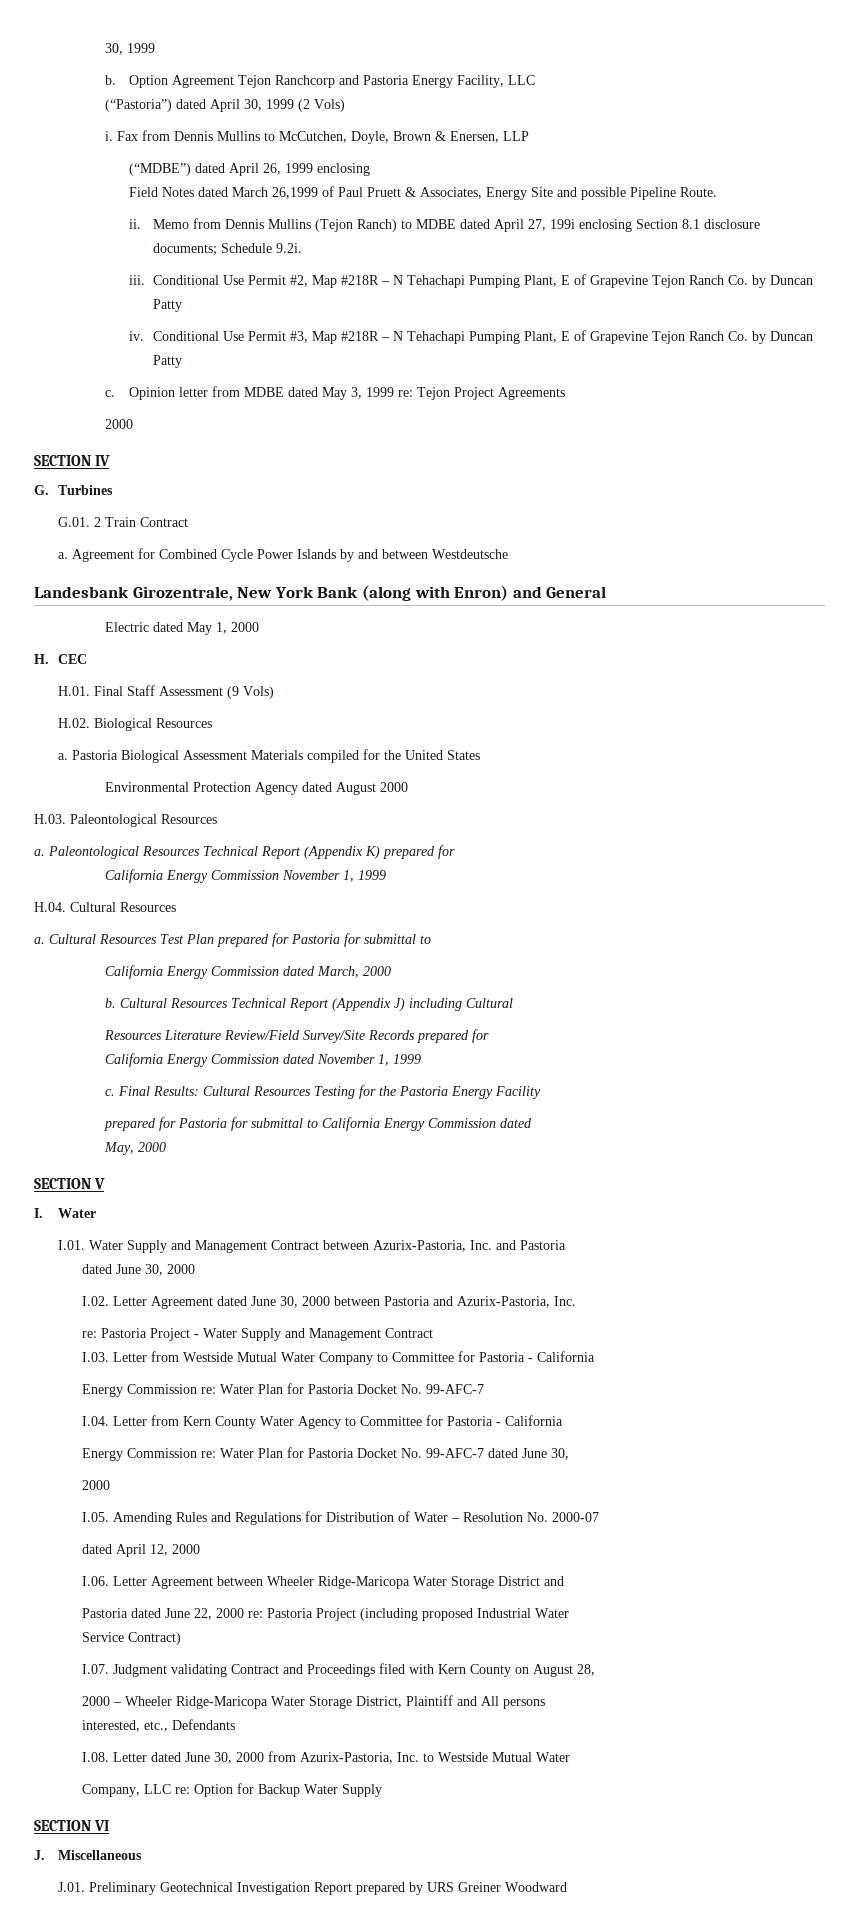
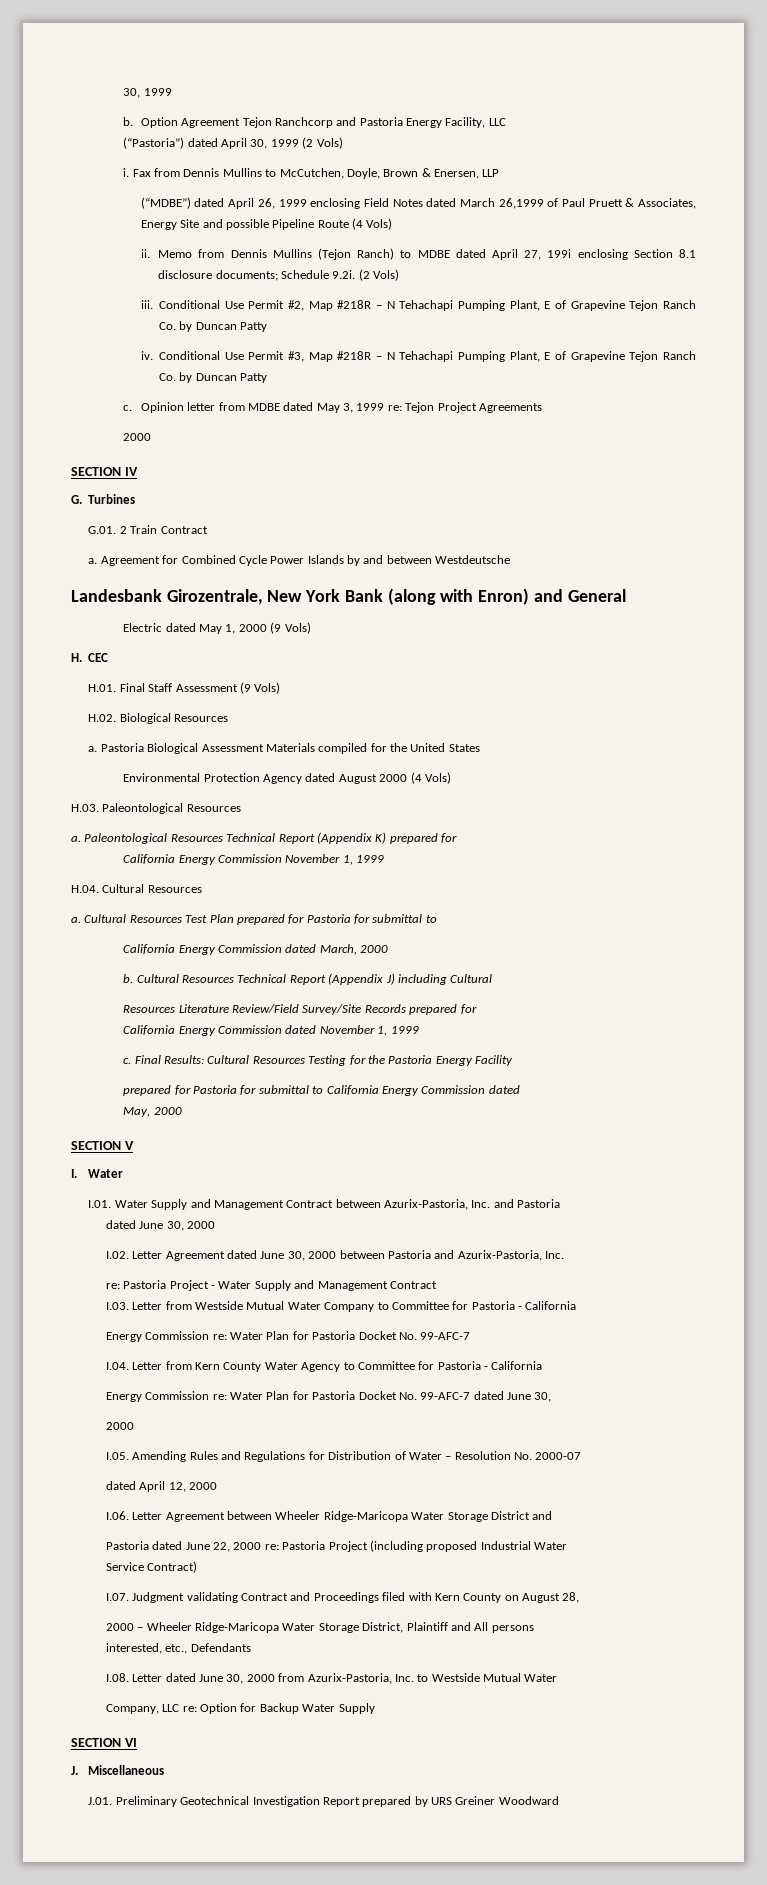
(371, 169) // -> (361, 203) none
[680,187,718,197] Route. -> [317,218,393,230] Route (4 Vols)
(302, 248) none -> [358,269,400,281] (2 Vols)
(260, 627) none -> [270,622,311,634] (9 Vols)
(409, 787) none -> [410,772,451,784] (4 Vols)

